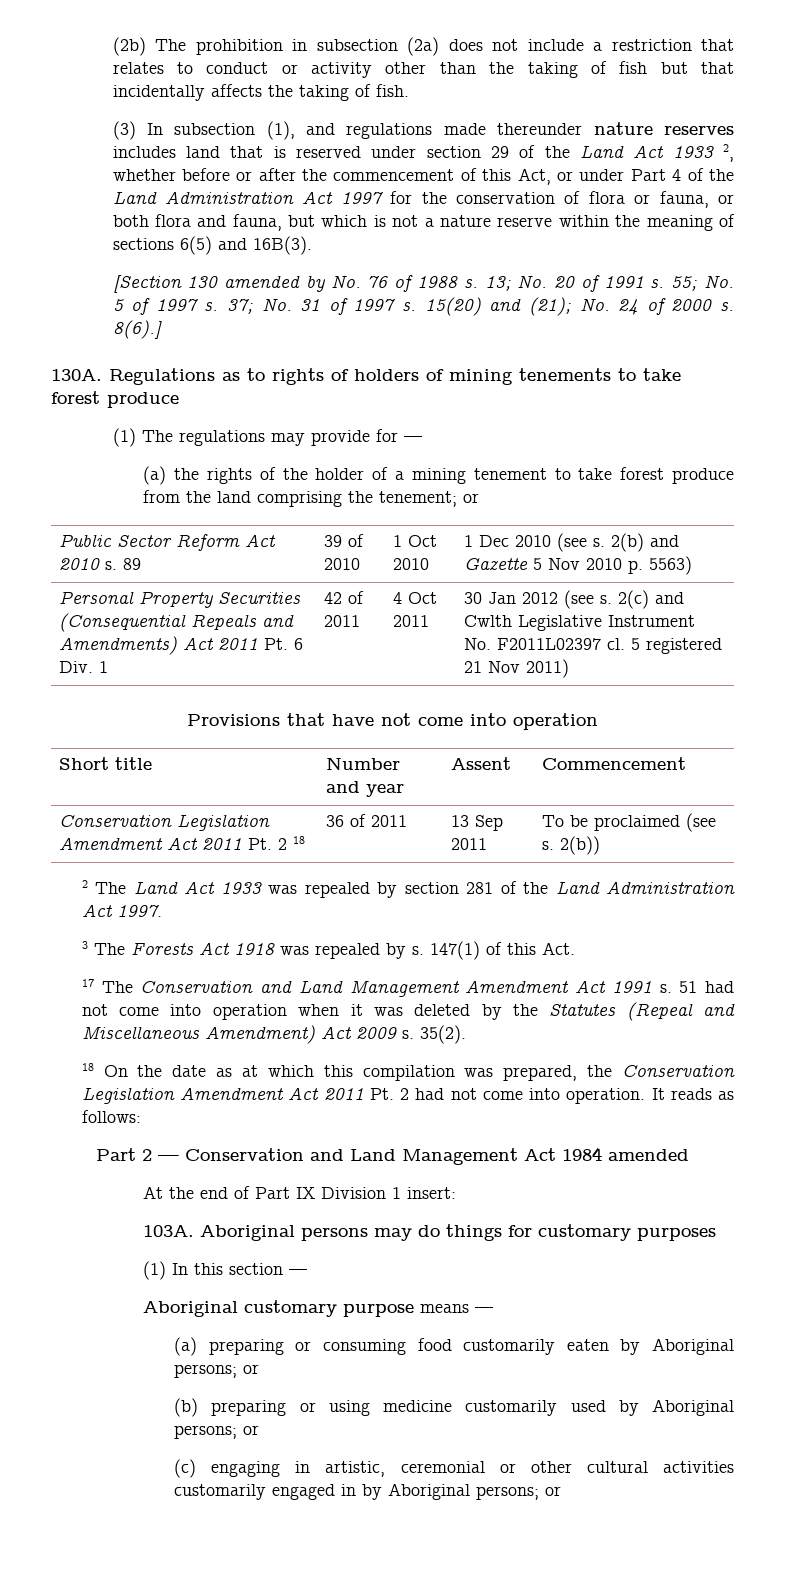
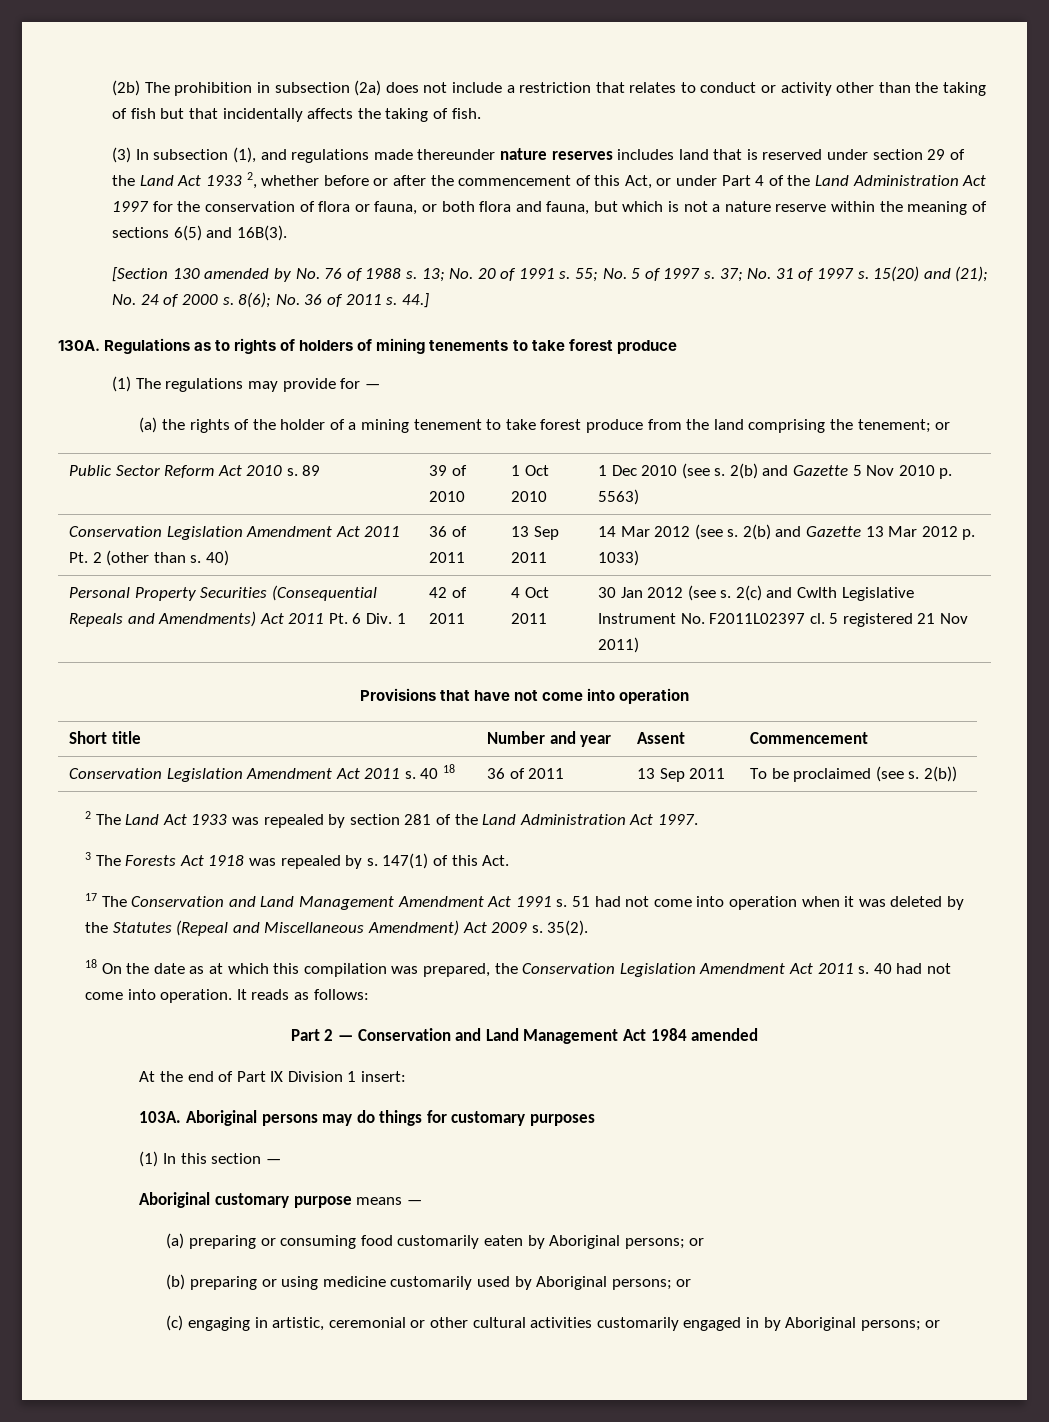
[112,320,162,339] 8(6).] -> [238,292,429,308] 8(6); No. 36 of 2011 s. 44.]
(693, 565) none -> [68,526,401,540] [68,550,229,566] [428,526,467,537] [428,552,465,563] [510,526,559,540] [510,552,547,563] [597,524,976,540] [597,550,639,566] // Conservation Legislation Amendment Act 2011 Pt. 2 (other than s. 40) | 36 of 2011 | 13 Sep 2011 | 14 Mar 2012 (see s. 2(b) and Gazette 13 Mar 2012 p. 1033)
[248,838,288,850] Pt. 2 -> [404,768,439,779] s. 40
[369,1088,409,1100] Pt. 2 -> [858,963,892,974] s. 40

